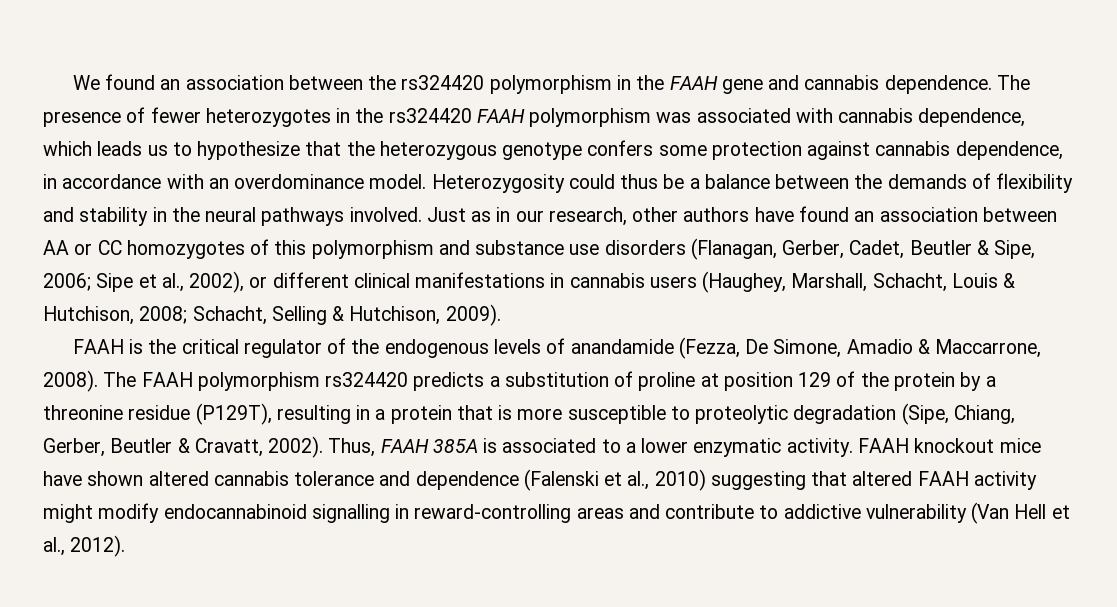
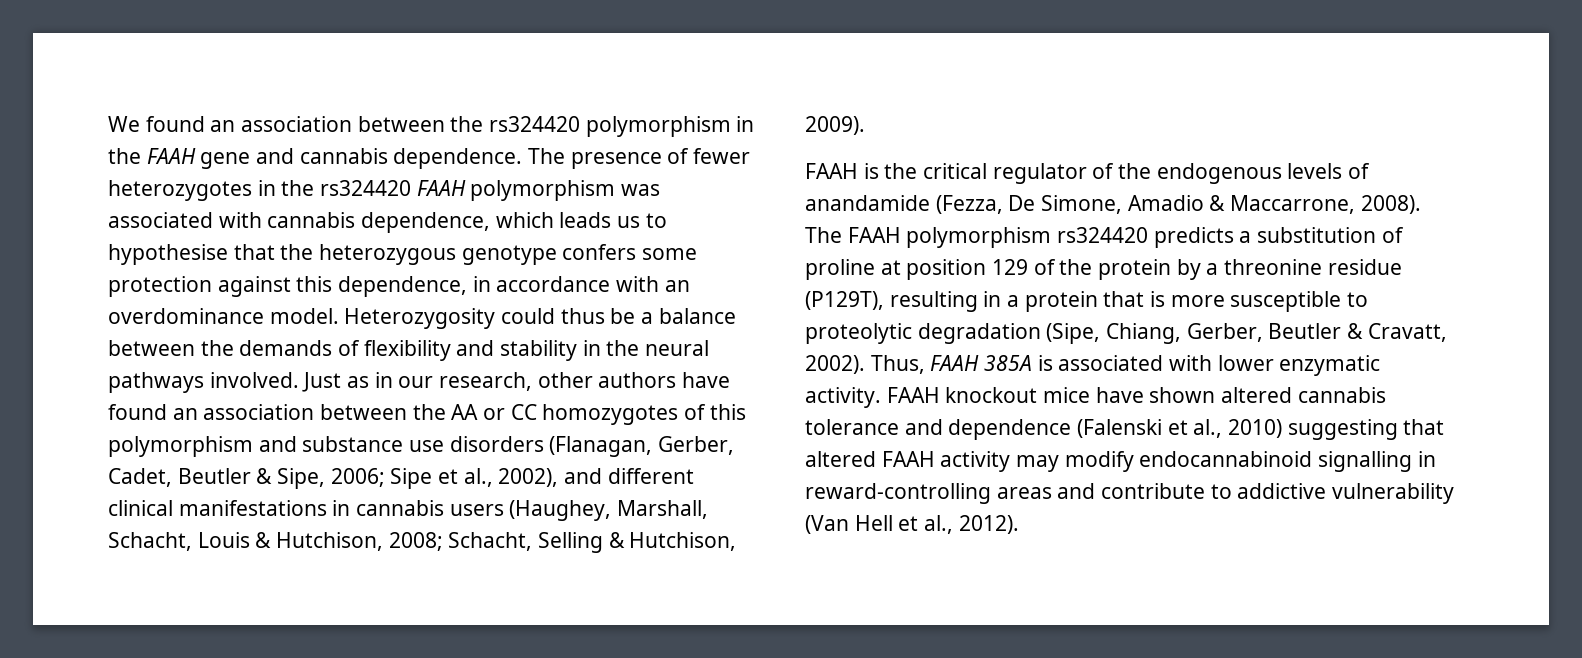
[197,141,301,160] hypothesize -> [108,244,228,265] hypothesise
[875,141,951,156] cannabis -> [296,276,333,292] this
(1057, 214) none -> [412,404,446,420] the
[249,276,268,288] or -> [564,468,603,484] and
[601,439,636,453] to a -> [1169,355,1213,371] with
[43,504,93,523] might -> [1016,455,1060,472] may

